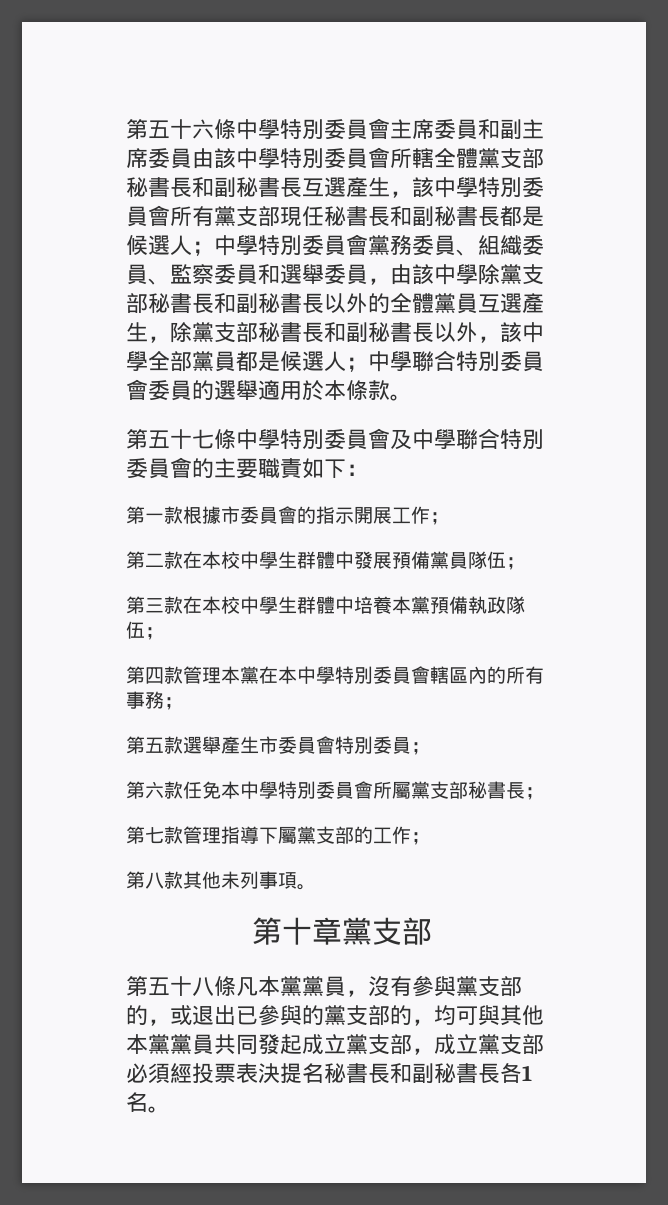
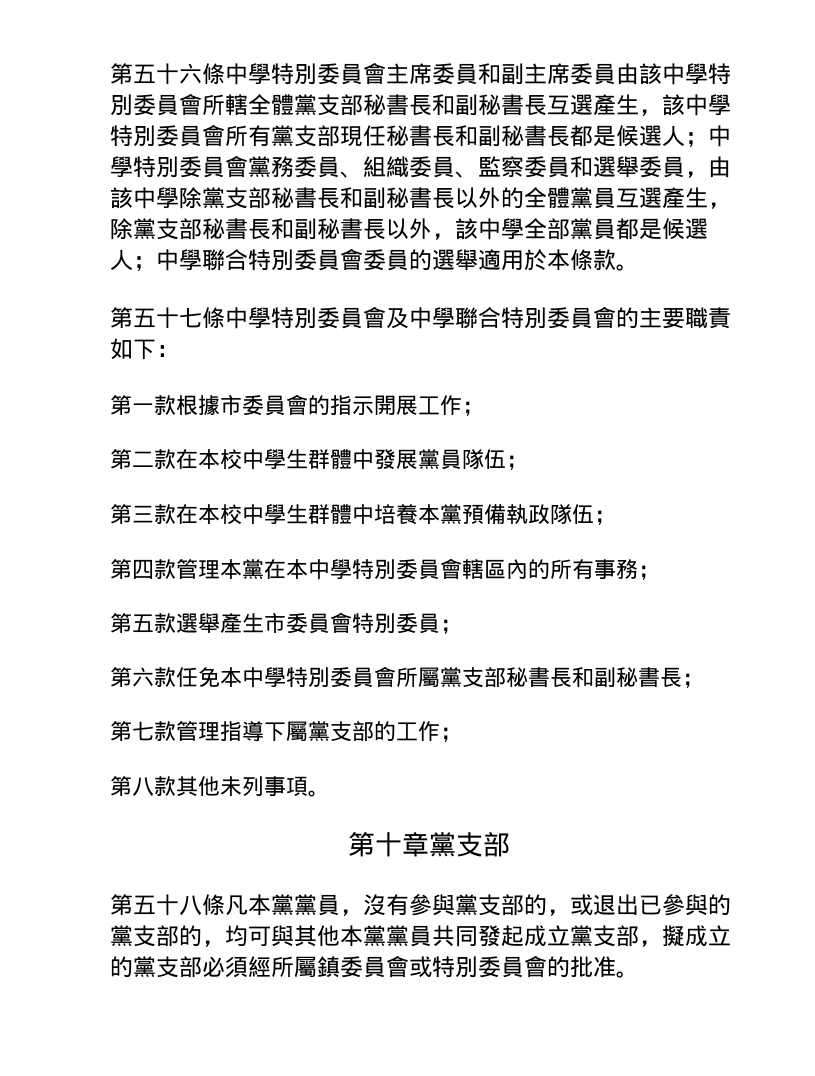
[392,551,430,569] 預備 -> (418, 459) none
(525, 790) none -> [572,667,682,687] 和副秘書長
[434,1034,478,1054] 成立 -> [662,925,731,947] [110,956,133,978] 擬成立的
[192,1063,532,1084] [126,1092,148,1112] 投票表決提名秘書長和副秘書長各1名 -> [271,956,616,978] 所屬鎮委員會或特別委員會的批准

